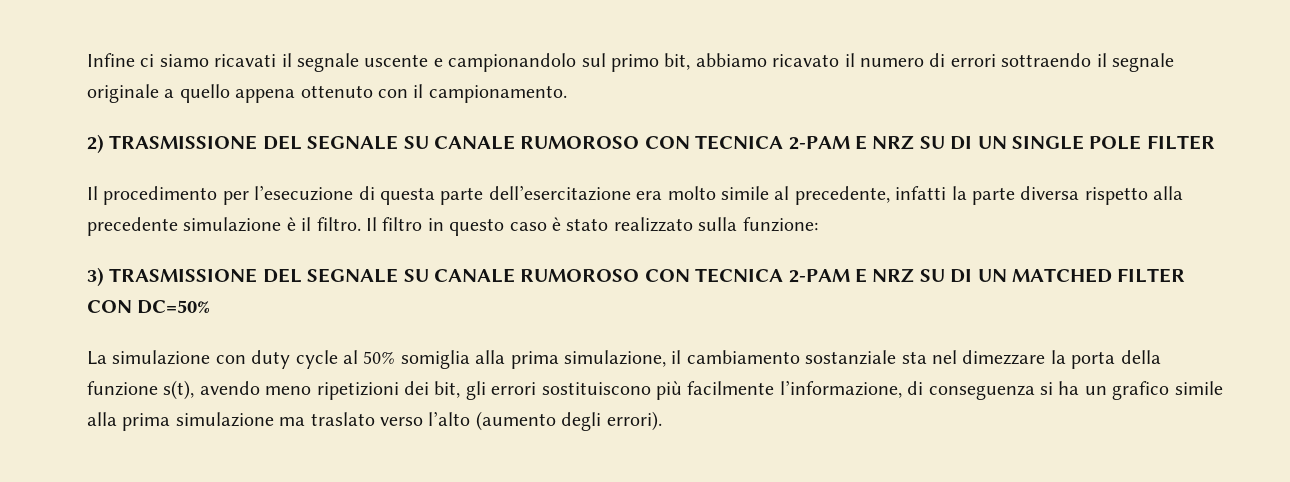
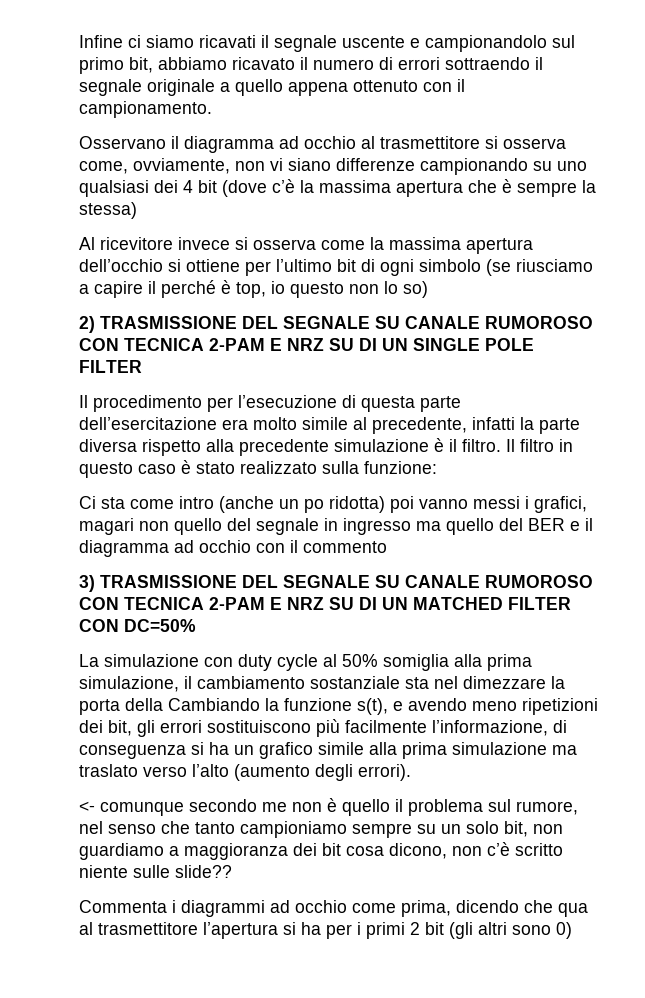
(567, 94) none -> [79,136,566,153] [79,158,587,175] [79,179,596,197] [79,202,137,219] [79,237,533,254] [79,259,593,276] [79,280,428,298] // Osservano il diagramma ad occhio al trasmettitore si osserva come, ovviamente, non vi siano differenze campionando su uno qualsiasi dei 4 bit (dove c’è la massima apertura che è sempre la stessa) // Al ricevitore invece si osserva come la massima apertura dell’occhio si ottiene per l’ultimo bit di ogni simbolo (se riusciamo a capire il perché è top, io questo non lo so)
(818, 224) none -> [79,496,587,513] [79,518,593,535] [79,540,387,557] // Ci sta come intro (anche un po ridotta) poi vanno messi i grafici, magari non quello del segnale in ingresso ma quello del BER e il diagramma ad occhio con il commento
(1161, 357) none -> [168,698,279,711] Cambiando la
(195, 390) none -> [393,701,403,711] e
(662, 421) none -> [79,798,578,816] [79,821,563,838] [79,842,563,860] [79,865,232,878] [79,900,588,917] [79,922,572,939] // <- comunque secondo me non è quello il problema sul rumore, nel senso che tanto campioniamo sempre su un solo bit, non guardiamo a maggioranza dei bit cosa dicono, non c’è scritto niente sulle slide?? // Commenta i diagrammi ad occhio come prima, dicendo che qua al trasmettitore l’apertura si ha per i primi 2 bit (gli altri sono 0)

